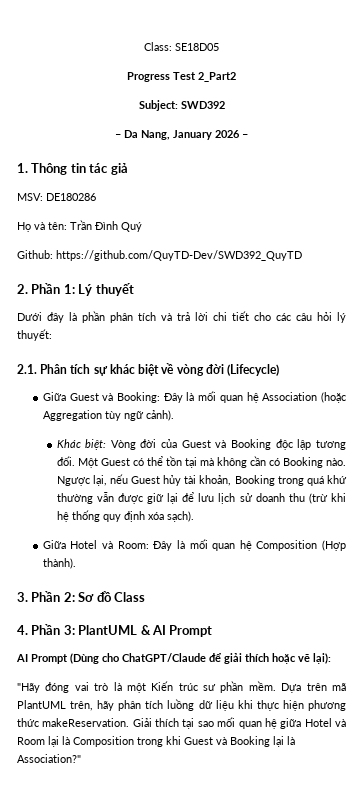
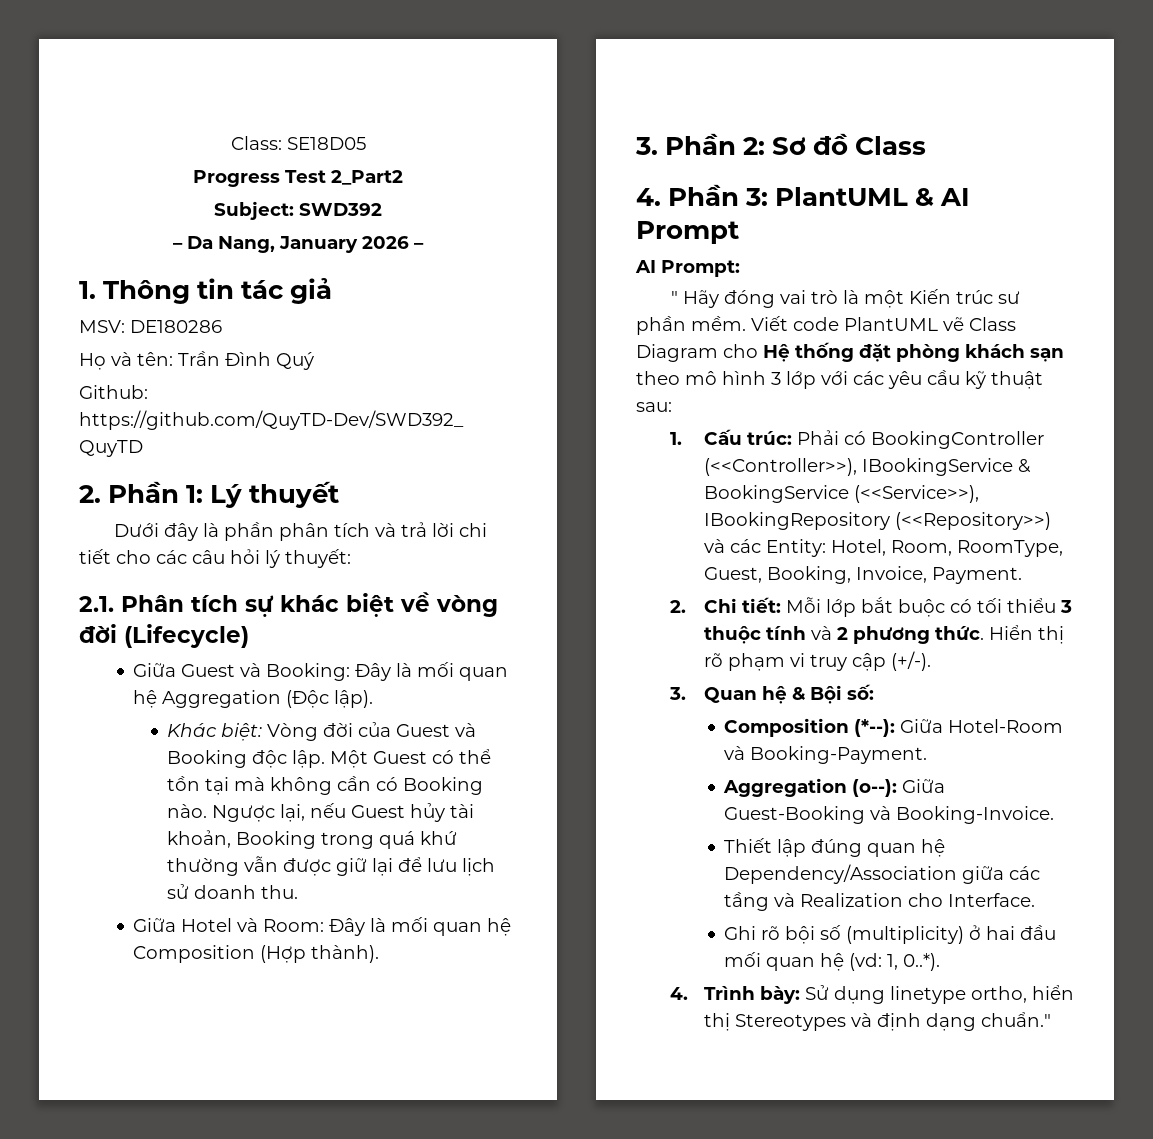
[262,392,347,403] [42,410,174,421] Association (hoặc Aggregation tùy ngữ cảnh). -> [162,690,374,708] Aggregation (Độc lập).
[297,439,346,450] [56,456,75,466] lập tương đối. -> [292,750,326,768] lập.
[288,493,347,504] [56,510,194,522] thu (trừ khi hệ thống quy định xóa sạch). -> [261,885,299,899] thu.
[31,653,331,664] [17,683,40,693] Prompt (Dùng cho ChatGPT/Claude để giải thích hoặc vẽ lại): // "Hãy -> [661,260,740,277] [671,290,720,308] Prompt: // " Hãy
[281,683,346,693] [17,699,346,711] [17,717,347,729] [17,736,295,747] [17,754,81,763] Dựa trên mã PlantUML trên, hãy phân tích luồng dữ liệu khi thực hiện phương thức makeReservation. Giải thích tại sao mối quan hệ giữa Hotel và Room lại là Composition trong khi Guest và Booking lại là Association?" -> [751,316,1016,331] [636,342,1064,362] [636,370,1043,389] [636,402,672,412] [669,429,1044,449] [703,458,1031,476] [703,485,979,503] [703,512,1051,530] [703,539,1063,557] [703,566,1022,584] [669,597,1072,617] [703,625,1064,644] [703,651,931,671] [668,684,874,704] [724,718,1064,737] [724,746,928,764] [723,778,946,797] [724,806,1055,824] [724,838,946,857] [724,864,1041,884] [724,892,1036,911] [724,925,1057,944] [724,952,941,971] [669,985,1074,1004] [703,1012,1051,1031] Viết code PlantUML vẽ Class Diagram cho Hệ thống đặt phòng khách sạn theo mô hình 3 lớp với các yêu cầu kỹ thuật sau: // 1. Cấu trúc: Phải có BookingController (<<Controller>>), IBookingService & BookingService (<<Service>>), IBookingRepository (<<Repository>>) và các Entity: Hotel, Room, RoomType, Guest, Booking, Invoice, Payment. // 2. Chi tiết: Mỗi lớp bắt buộc có tối thiểu 3 thuộc tính và 2 phương thức. Hiển thị rõ phạm vi truy cập (+/-). // 3. Quan hệ & Bội số: // Composition (*--): Giữa Hotel-Room và Booking-Payment. // Aggregation (o--): Giữa Guest-Booking và Booking-Invoice. // Thiết lập đúng quan hệ Dependency/Association giữa các tầng và Realization cho Interface. // Ghi rõ bội số (multiplicity) ở hai đầu mối quan hệ (vd: 1, 0..*). // 4. Trình bày: Sử dụng linetype ortho, hiển thị Stereotypes và định dạng chuẩn."

